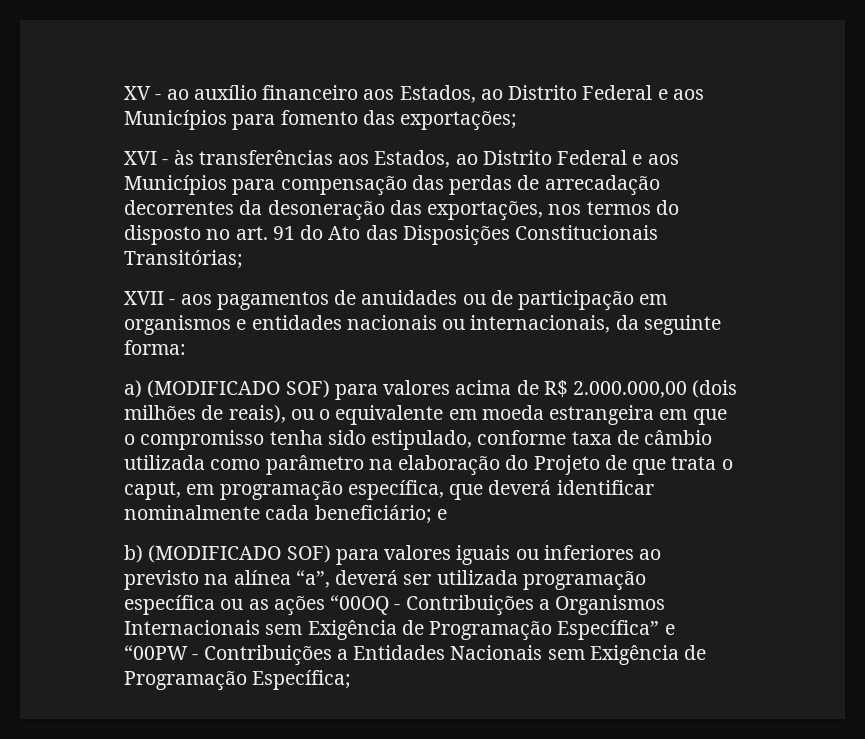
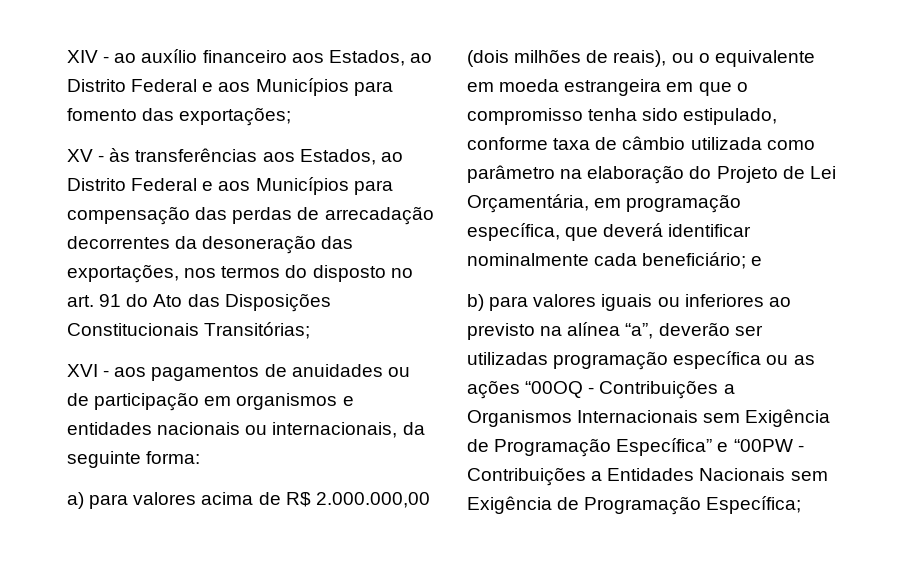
[124,86,151,100] XV -> [67,50,98,63] XIV
[124,151,157,165] XVI -> [67,149,93,162] XV
[124,291,164,305] XVII -> [67,364,98,377] XVI
[147,380,330,398] (MODIFICADO SOF) -> (84, 500) none
[632,456,733,475] [124,481,181,500] que trata o caput, -> [809,166,836,179] [467,194,589,213] Lei Orçamentária,
[148,545,331,563] (MODIFICADO SOF) -> (484, 302) none
[335,570,518,585] deverá ser utilizada -> [658,322,763,336] [467,352,548,365] deverão ser utilizadas

